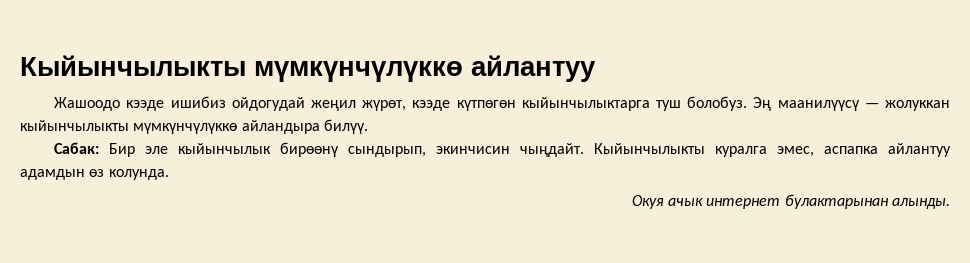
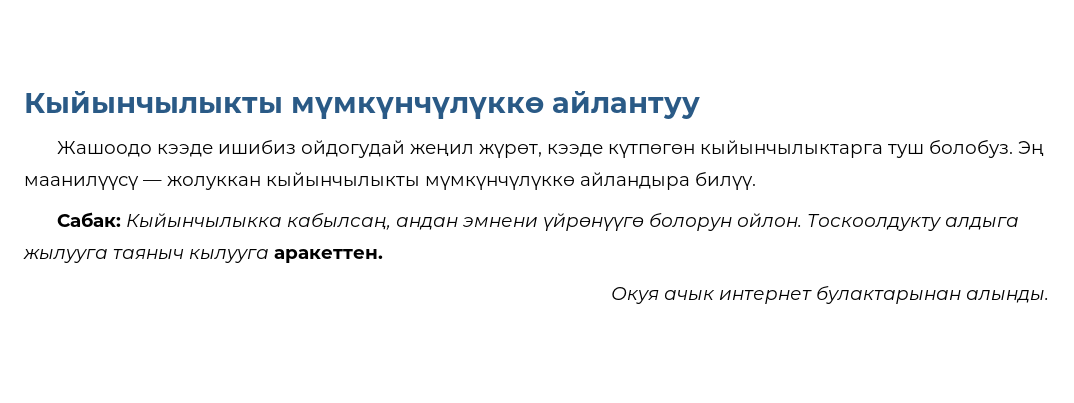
[109,142,951,157] [20,169,169,180] Бир эле кыйынчылык бирөөнү сындырып, экинчисин чыңдайт. Кыйынчылыкты куралга эмес, аспапка айлантуу адамдын өз колунда. -> [125,213,1019,231] [23,249,383,263] Кыйынчылыкка кабылсаң, андан эмнени үйрөнүүгө болорун ойлон. Тоскоолдукту алдыга жылууга таяныч кылууга аракеттен.

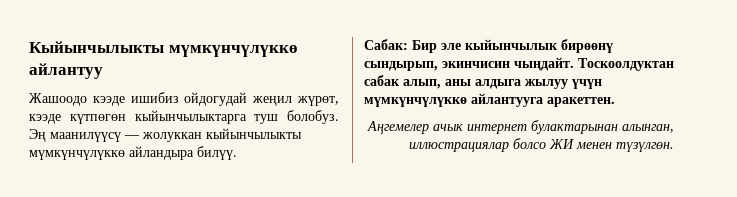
[125,213,1019,231] [23,249,269,263] Кыйынчылыкка кабылсаң, андан эмнени үйрөнүүгө болорун ойлон. Тоскоолдукту алдыга жылууга таяныч кылууга -> [412,39,613,53] [364,57,674,71] [364,75,602,89] [364,93,543,107] Бир эле кыйынчылык бирөөнү сындырып, экинчисин чыңдайт. Тоскоолдуктан сабак алып, аны алдыга жылуу үчүн мүмкүнчүлүккө айлантууга
[611,287,659,304] Окуя -> [367,121,429,134] Аңгемелер
[966,290,1049,303] алынды. -> [622,124,674,133] [409,138,674,152] алынган, иллюстрациялар болсо ЖИ менен түзүлгөн.

